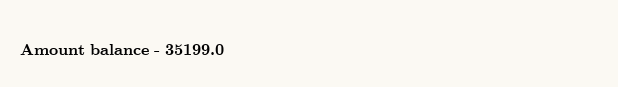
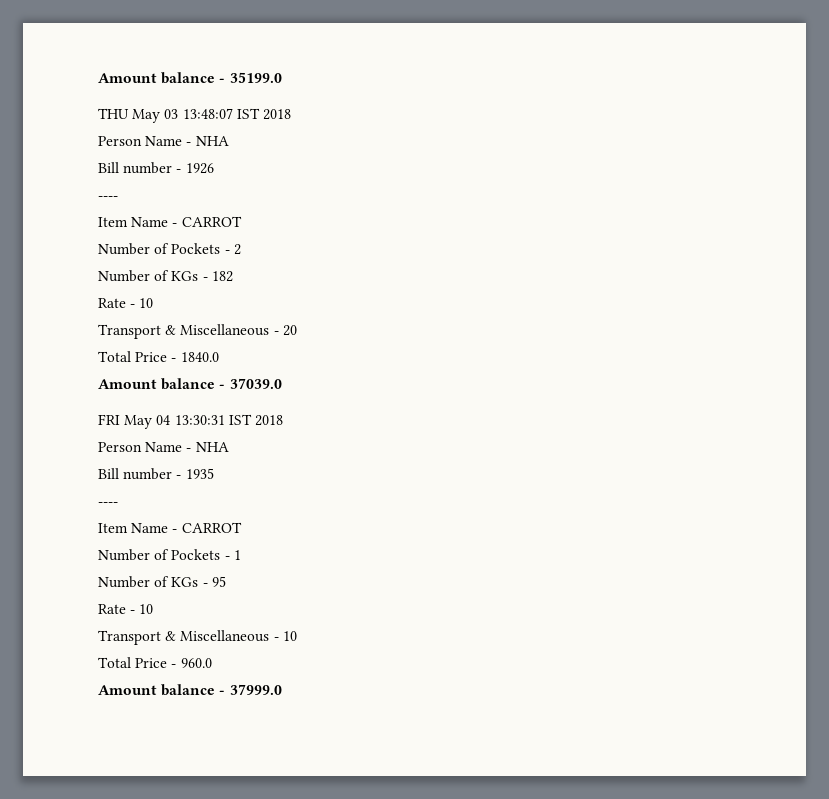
(224, 49) none -> [98,108,291,123] [98,136,229,146] [98,162,214,174] [98,196,118,200] [98,216,242,227] [98,243,241,255] [98,270,233,282] [98,298,154,308] [98,324,297,339] [98,351,219,362] [98,378,282,390] [98,414,283,429] [98,442,229,452] [98,468,214,480] [98,502,118,506] [98,522,242,533] [98,549,241,561] [98,576,226,588] [98,604,154,614] [98,630,297,645] [98,657,212,668] [98,684,282,696] // THU May 03 13:48:07 IST 2018 // Person Name - NHA // Bill number - 1926 // ---- // Item Name - CARROT // Number of Pockets - 2 // Number of KGs - 182 // Rate - 10 // Transport & Miscellaneous - 20 // Total Price - 1840.0 // Amount balance - 37039.0 // FRI May 04 13:30:31 IST 2018 // Person Name - NHA // Bill number - 1935 // ---- // Item Name - CARROT // Number of Pockets - 1 // Number of KGs - 95 // Rate - 10 // Transport & Miscellaneous - 10 // Total Price - 960.0 // Amount balance - 37999.0

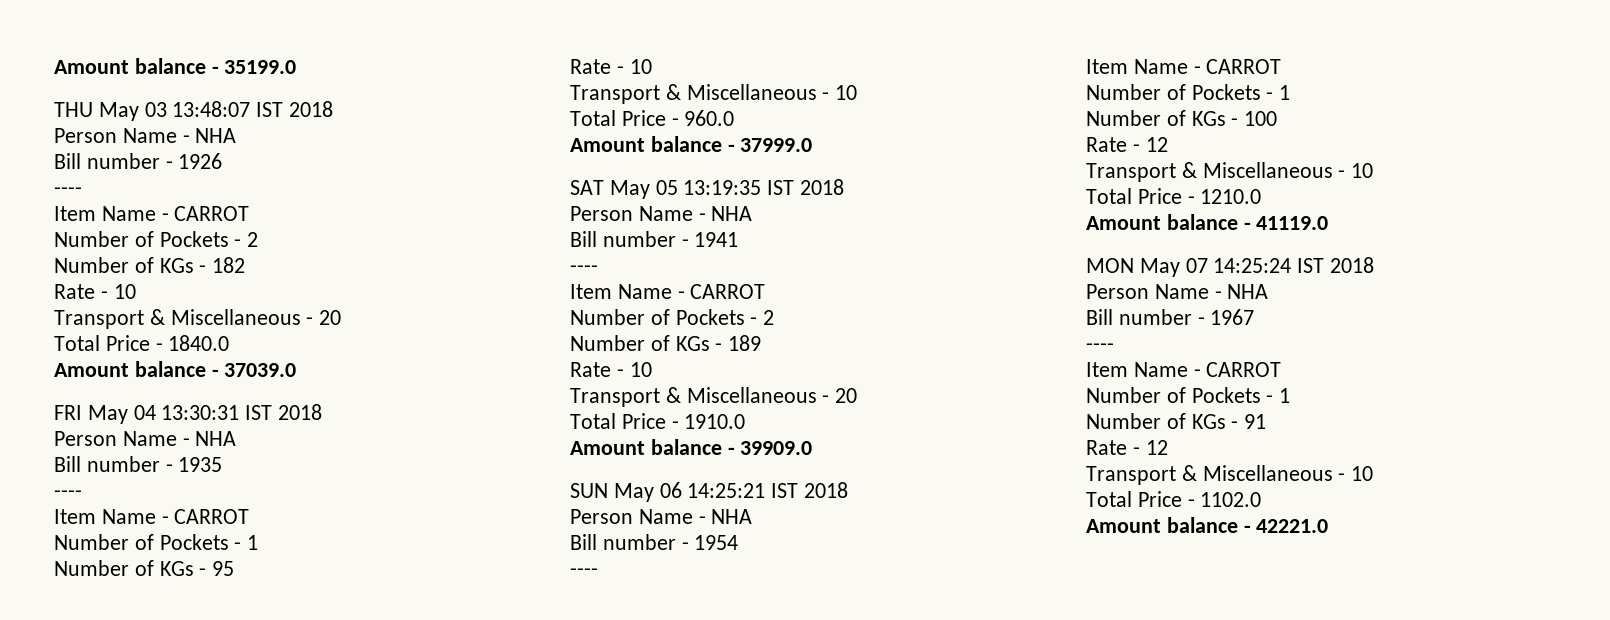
(282, 689) none -> [570,179,845,199] [570,206,753,221] [570,231,739,247] [570,265,598,273] [570,284,766,299] [570,309,775,325] [570,335,762,351] [570,362,652,377] [570,387,858,407] [570,413,746,429] [570,439,813,455] [570,482,849,502] [570,509,753,524] [570,534,739,550] [570,568,598,576] [1086,59,1282,74] [1086,84,1291,100] [1086,110,1278,126] [1086,137,1168,152] [1086,162,1374,182] [1086,188,1262,204] [1086,214,1329,230] [1086,257,1375,277] [1086,284,1269,299] [1086,309,1255,325] [1086,343,1114,351] [1086,362,1282,377] [1086,387,1291,403] [1086,413,1267,429] [1086,440,1168,455] [1086,465,1374,485] [1086,491,1262,507] [1086,517,1329,533] // SAT May 05 13:19:35 IST 2018 // Person Name - NHA // Bill number - 1941 // ---- // Item Name - CARROT // Number of Pockets - 2 // Number of KGs - 189 // Rate - 10 // Transport & Miscellaneous - 20 // Total Price - 1910.0 // Amount balance - 39909.0 // SUN May 06 14:25:21 IST 2018 // Person Name - NHA // Bill number - 1954 // ---- // Item Name - CARROT // Number of Pockets - 1 // Number of KGs - 100 // Rate - 12 // Transport & Miscellaneous - 10 // Total Price - 1210.0 // Amount balance - 41119.0 // MON May 07 14:25:24 IST 2018 // Person Name - NHA // Bill number - 1967 // ---- // Item Name - CARROT // Number of Pockets - 1 // Number of KGs - 91 // Rate - 12 // Transport & Miscellaneous - 10 // Total Price - 1102.0 // Amount balance - 42221.0

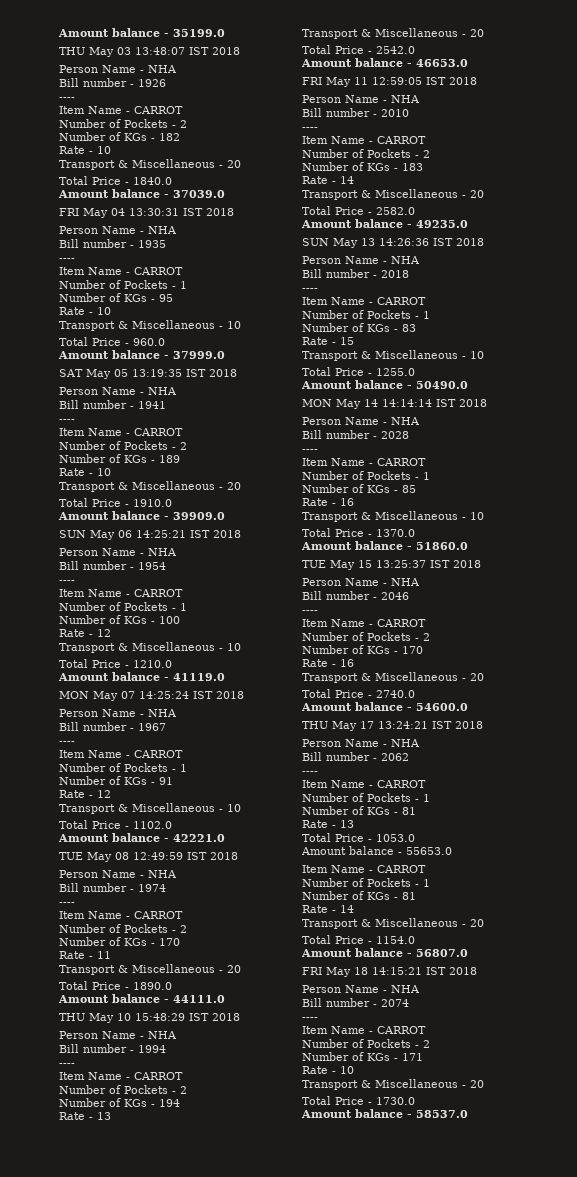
(1329, 526) none -> [59,852,238,862] [59,870,177,878] [59,883,166,892] [59,902,75,905] [59,911,183,919] [59,924,187,933] [59,937,180,946] [59,951,111,959] [59,964,241,975] [59,981,172,990] [58,994,225,1003] [59,1013,240,1023] [59,1031,177,1039] [59,1044,166,1053] [59,1063,75,1066] [59,1072,183,1080] [59,1085,187,1094] [59,1098,180,1107] [59,1112,111,1120] [302,28,484,39] [302,45,415,54] [301,58,468,67] [302,77,477,87] [302,95,420,103] [302,108,409,117] [302,127,318,130] [302,136,426,144] [302,149,430,158] [302,162,423,171] [302,176,354,184] [302,189,484,200] [302,206,415,215] [301,219,468,228] [302,238,484,248] [302,256,420,264] [302,269,409,278] [302,288,318,291] [302,297,426,305] [302,310,430,319] [302,323,416,332] [302,337,354,345] [302,350,484,361] [302,367,415,376] [301,380,468,389] [302,399,487,409] [302,417,420,425] [302,430,409,439] [302,449,318,452] [302,458,426,466] [302,471,430,480] [302,484,416,493] [302,498,354,506] [302,511,484,522] [302,528,415,537] [301,541,468,550] [302,560,481,570] [302,578,420,586] [302,591,409,600] [302,610,318,613] [302,619,426,627] [302,632,430,641] [302,645,423,654] [302,659,354,667] [302,672,484,683] [302,689,415,698] [301,702,468,711] [302,721,483,731] [302,739,420,747] [302,752,409,761] [302,771,318,774] [302,780,426,788] [302,793,430,802] [302,806,416,815] [302,820,354,828] [302,833,415,842] [301,846,452,855] [302,865,426,873] [302,878,430,887] [302,891,416,900] [302,905,354,913] [302,918,484,929] [302,935,415,944] [301,948,468,957] [302,967,477,977] [302,985,420,993] [302,998,409,1007] [302,1017,318,1020] [302,1026,426,1034] [302,1039,430,1048] [302,1052,423,1061] [302,1066,354,1074] [302,1079,484,1090] [302,1096,415,1105] [301,1109,468,1118] // TUE May 08 12:49:59 IST 2018 // Person Name - NHA // Bill number - 1974 // ---- // Item Name - CARROT // Number of Pockets - 2 // Number of KGs - 170 // Rate - 11 // Transport & Miscellaneous - 20 // Total Price - 1890.0 // Amount balance - 44111.0 // THU May 10 15:48:29 IST 2018 // Person Name - NHA // Bill number - 1994 // ---- // Item Name - CARROT // Number of Pockets - 2 // Number of KGs - 194 // Rate - 13 // Transport & Miscellaneous - 20 // Total Price - 2542.0 // Amount balance - 46653.0 // FRI May 11 12:59:05 IST 2018 // Person Name - NHA // Bill number - 2010 // ---- // Item Name - CARROT // Number of Pockets - 2 // Number of KGs - 183 // Rate - 14 // Transport & Miscellaneous - 20 // Total Price - 2582.0 // Amount balance - 49235.0 // SUN May 13 14:26:36 IST 2018 // Person Name - NHA // Bill number - 2018 // ---- // Item Name - CARROT // Number of Pockets - 1 // Number of KGs - 83 // Rate - 15 // Transport & Miscellaneous - 10 // Total Price - 1255.0 // Amount balance - 50490.0 // MON May 14 14:14:14 IST 2018 // Person Name - NHA // Bill number - 2028 // ---- // Item Name - CARROT // Number of Pockets - 1 // Number of KGs - 85 // Rate - 16 // Transport & Miscellaneous - 10 // Total Price - 1370.0 // Amount balance - 51860.0 // TUE May 15 13:25:37 IST 2018 // Person Name - NHA // Bill number - 2046 // ---- // Item Name - CARROT // Number of Pockets - 2 // Number of KGs - 170 // Rate - 16 // Transport & Miscellaneous - 20 // Total Price - 2740.0 // Amount balance - 54600.0 // THU May 17 13:24:21 IST 2018 // Person Name - NHA // Bill number - 2062 // ---- // Item Name - CARROT // Number of Pockets - 1 // Number of KGs - 81 // Rate - 13 // Total Price - 1053.0 // Amount balance - 55653.0 // Item Name - CARROT // Number of Pockets - 1 // Number of KGs - 81 // Rate - 14 // Transport & Miscellaneous - 20 // Total Price - 1154.0 // Amount balance - 56807.0 // FRI May 18 14:15:21 IST 2018 // Person Name - NHA // Bill number - 2074 // ---- // Item Name - CARROT // Number of Pockets - 2 // Number of KGs - 171 // Rate - 10 // Transport & Miscellaneous - 20 // Total Price - 1730.0 // Amount balance - 58537.0

